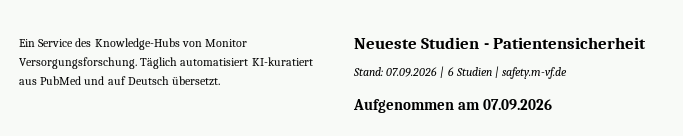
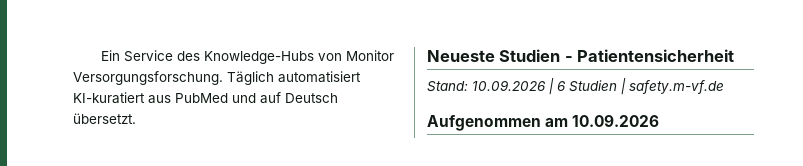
[386,67,438,77] 07.09.2026 -> [472,80,546,91] 10.09.2026
[483,99,553,110] 07.09.2026 -> [572,115,660,127] 10.09.2026

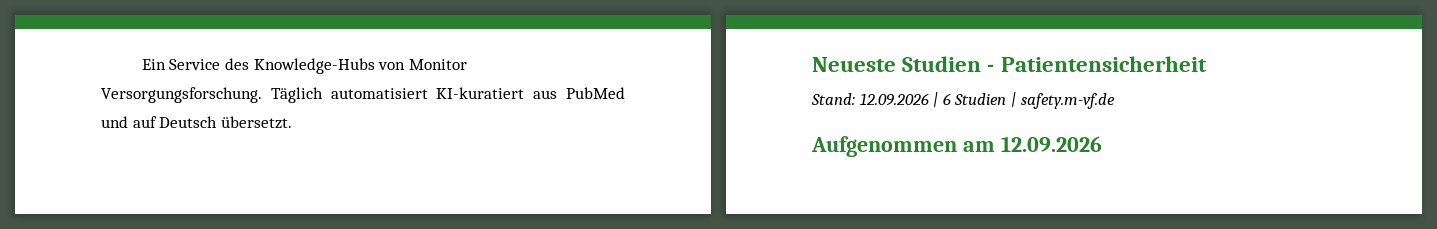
[472,80,546,91] 10.09.2026 -> [859,93,929,106] 12.09.2026
[572,115,660,127] 10.09.2026 -> [1000,136,1102,152] 12.09.2026

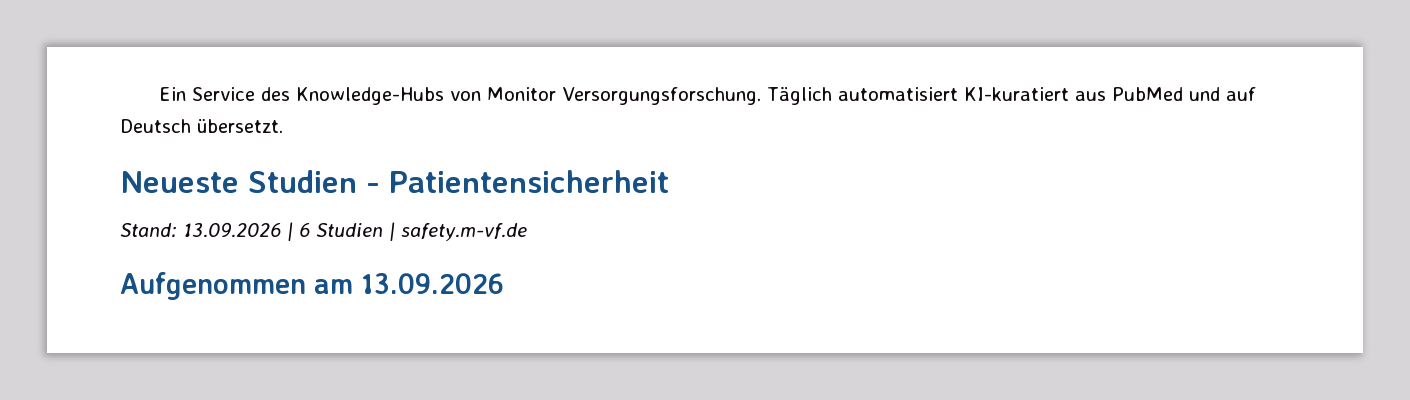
[859,93,929,106] 12.09.2026 -> [183,222,281,238] 13.09.2026
[1000,136,1102,152] 12.09.2026 -> [361,273,504,294] 13.09.2026

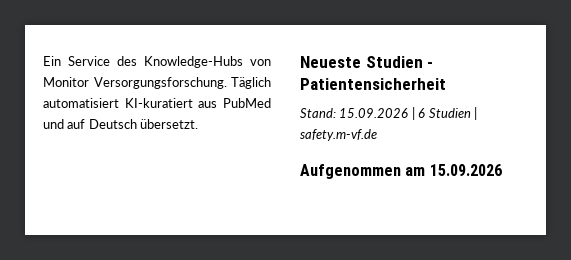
[183,222,281,238] 13.09.2026 -> [339,108,409,118] 15.09.2026
[361,273,504,294] 13.09.2026 -> [429,164,502,176] 15.09.2026

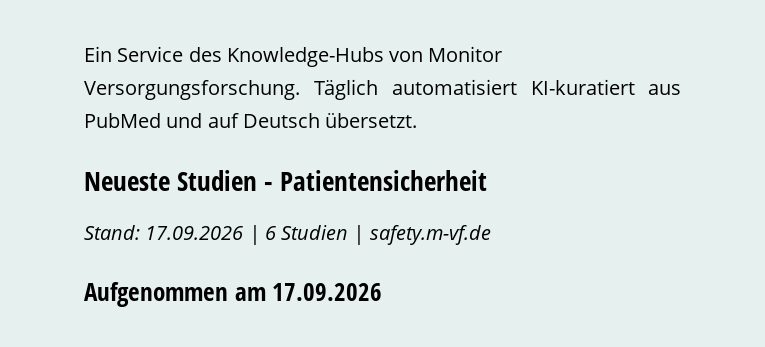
[339,108,409,118] 15.09.2026 -> [145,226,244,240] 17.09.2026
[429,164,502,176] 15.09.2026 -> [272,283,383,301] 17.09.2026

